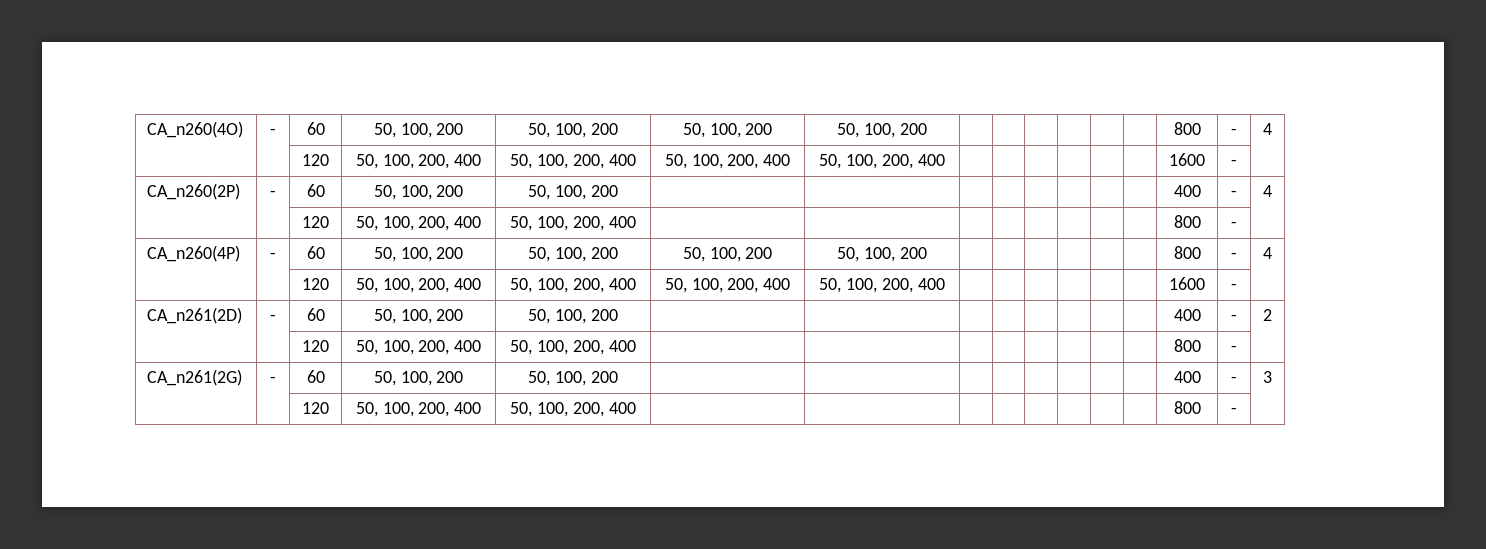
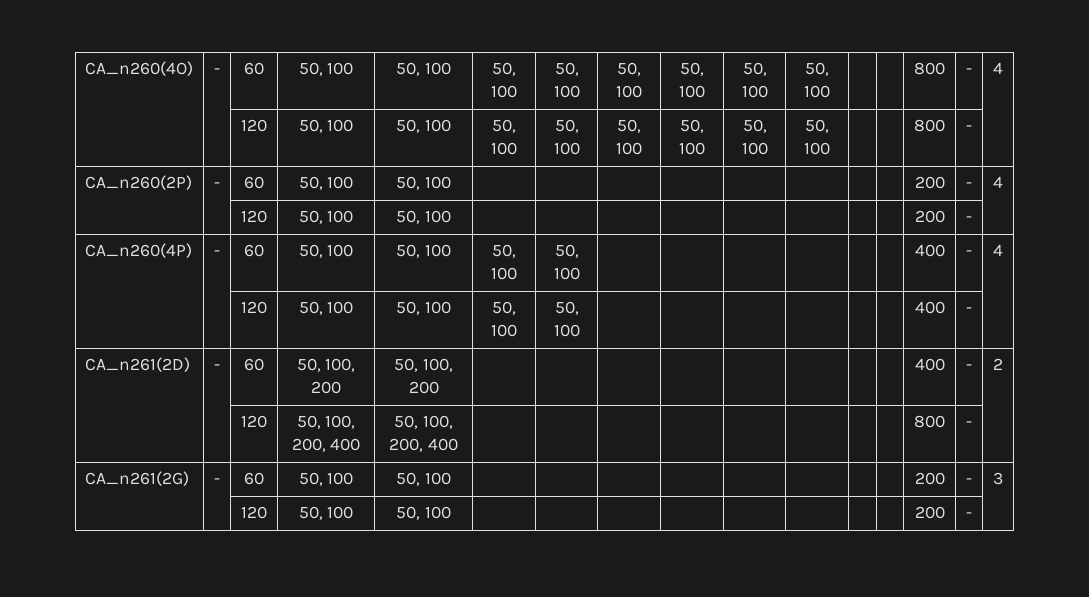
[400,123,464,138] [528,123,618,138] [682,123,773,138] [837,123,927,138] [1173,122,1201,135] [1231,128,1237,135] [1263,123,1272,135] [302,154,329,166] [355,154,482,169] [510,154,636,169] [664,154,791,169] [819,154,945,169] [1169,153,1205,166] 100, 200 | 50, 100, 200 | 50, 100, 200 | 50, 100, 200 | | | | | | | 800 | - | 4 // | | 120 | 50, 100, 200, 400 | 50, 100, 200, 400 | 50, 100, 200, 400 | 50, 100, 200, 400 | | | | | | | 1600 -> [327,62,354,75] [396,62,451,76] [492,62,516,76] [491,85,517,98] [554,62,579,76] [553,85,580,98] [617,62,641,76] [616,85,642,98] [680,62,704,76] [679,85,705,98] [742,62,767,76] [741,85,768,98] [805,62,829,76] [804,85,830,98] [914,62,945,75] [966,68,972,74] [993,62,1003,74] [241,119,267,132] [298,119,354,133] [396,119,451,133] [492,119,516,133] [491,142,517,155] [554,119,579,133] [553,142,580,155] [617,119,641,133] [616,142,642,155] [680,119,704,133] [679,142,705,155] [742,119,767,133] [741,142,768,155] [805,119,829,133] [804,142,830,155] [914,119,945,132] 100 | 50, 100 | 50, 100 | 50, 100 | 50, 100 | 50, 100 | 50, 100 | 50, 100 | | | 800 | - | 4 // | | 120 | 50, 100 | 50, 100 | 50, 100 | 50, 100 | 50, 100 | 50, 100 | 50, 100 | 50, 100 | | | 800
[400,185,464,200] [528,185,618,200] 100, 200 | 50, 100, 200 | | -> [327,176,354,189] [396,176,451,190] [914,176,945,189] [966,182,972,188] [993,176,1003,188] [241,210,267,223] [298,210,354,224] [396,210,451,224] [914,210,945,223] [966,216,972,222] [84,243,192,258] [214,250,220,256] [244,244,264,257] [298,244,354,258] [396,244,451,258] [492,244,516,258] [491,267,517,280] [554,244,579,258] [553,267,580,280] 100 | 50, 100 | | | | | | | | | 200 | - | 4 // | | 120 | 50, 100 | 50, 100 | | | | | | | | | 200 | - | // CA_n260(4P) | - | 60 | 50, 100 | 50, 100 | 50, 100 | 50, 100
[382,216,482,231] [510,216,636,231] [1173,215,1201,228] [1231,221,1237,228] [147,245,241,262] [270,252,276,259] [306,246,325,259] [373,247,464,262] [528,247,618,262] [682,247,773,262] [837,247,927,262] [1173,246,1201,259] [1231,252,1237,259] [1263,247,1272,259] [302,278,329,290] [355,278,482,293] [510,278,636,293] [664,278,791,293] [819,278,945,293] [1169,277,1205,290] 100, 200, 400 | 50, 100, 200, 400 | | | | | | | | | 800 | - | // CA_n260(4P) | - | 60 | 50, 100, 200 | 50, 100, 200 | 50, 100, 200 | 50, 100, 200 | | | | | | | 800 | - | 4 // | | 120 | 50, 100, 200, 400 | 50, 100, 200, 400 | 50, 100, 200, 400 | 50, 100, 200, 400 | | | | | | | 1600 -> [327,301,354,314] [396,301,451,315] [492,301,516,315] [491,324,517,337] [554,301,579,315] [553,324,580,337] [914,301,945,314] 100 | 50, 100 | 50, 100 | 50, 100 | | | | | | | 400
[400,371,464,386] [528,371,618,386] [1173,371,1201,383] 100, 200 | 50, 100, 200 | | | | | | | | | 400 -> [327,472,354,485] [396,472,451,486] [914,472,945,485] 100 | 50, 100 | | | | | | | | | 200
[382,402,482,417] [510,402,636,417] [1173,401,1201,414] 100, 200, 400 | 50, 100, 200, 400 | | | | | | | | | 800 -> [327,506,354,519] [396,506,451,520] [914,506,945,519] 100 | 50, 100 | | | | | | | | | 200

